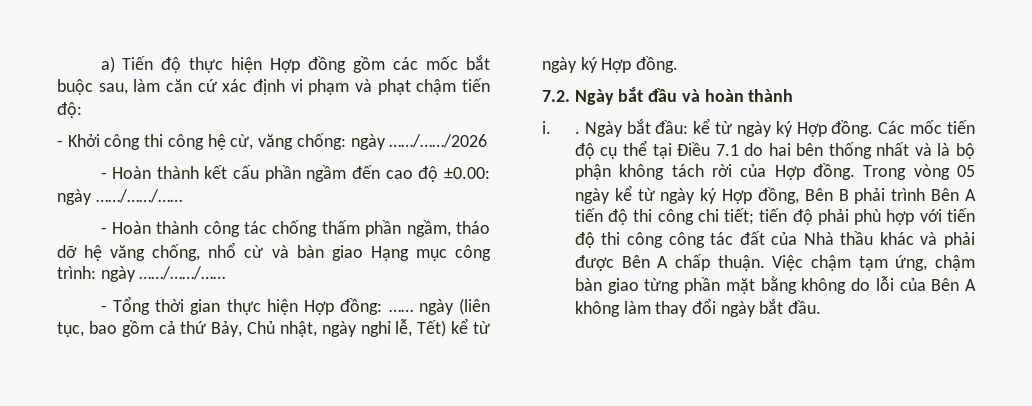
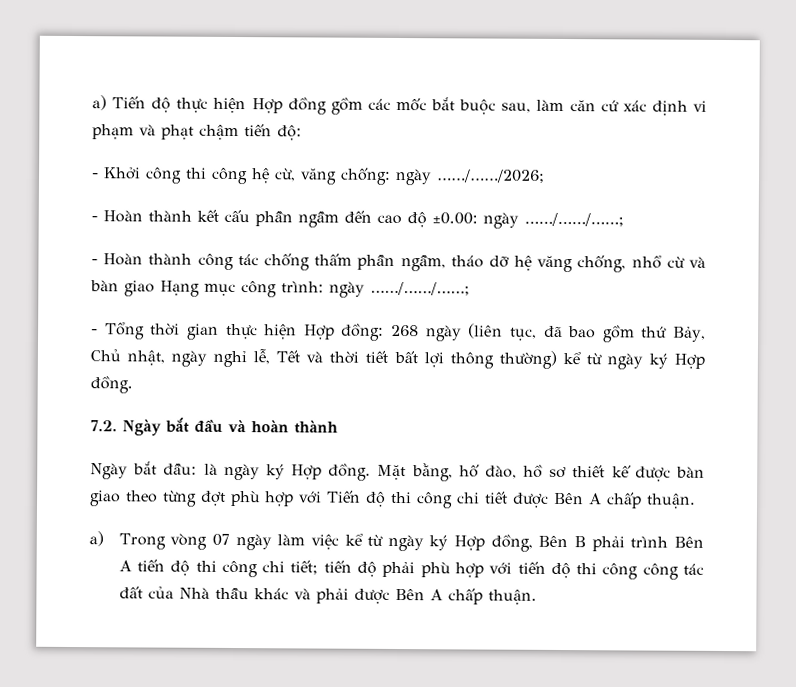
[389,134,488,148] ……/……/2026 -> [436,169,545,183] ……/……/2026;
[95,189,182,203] ……/……/…… -> [524,212,624,227] ……/……/……;
[139,266,226,280] ……/……/…… -> [370,281,470,296] ……/……/……;
[388,309,413,312] …… -> [391,324,420,337] 268
(84, 329) none -> [543,325,563,338] đã
[158,321,176,334] cả -> (635, 334) none
[417,320,447,337] Tết) -> [276,350,557,369] Tết và thời tiết bất lợi thông thường)
[542,121,580,134] i. . -> (338, 427) none
[693,118,975,137] [574,140,975,159] [574,163,975,180] [574,188,610,204] kể từ ngày ký Hợp đồng. Các mốc tiến độ cụ thể tại Điều 7.1 do hai bên thống nhất và là bộ phận không tách rời của Hợp đồng. Trong vòng 05 ngày -> [203,463,705,482] [90,490,696,509] [89,531,339,551] là ngày ký Hợp đồng. Mặt bằng, hố đào, hồ sơ thiết kế được bàn giao theo từng đợt phù hợp với Tiến độ thi công chi tiết được Bên A chấp thuận. // a) Trong vòng 07 ngày làm việc
[772,255,975,271] [574,276,976,294] [574,298,822,317] Việc chậm tạm ứng, chậm bàn giao từng phần mặt bằng không do lỗi của Bên A không làm thay đổi ngày bắt đầu. -> (537, 597) none

